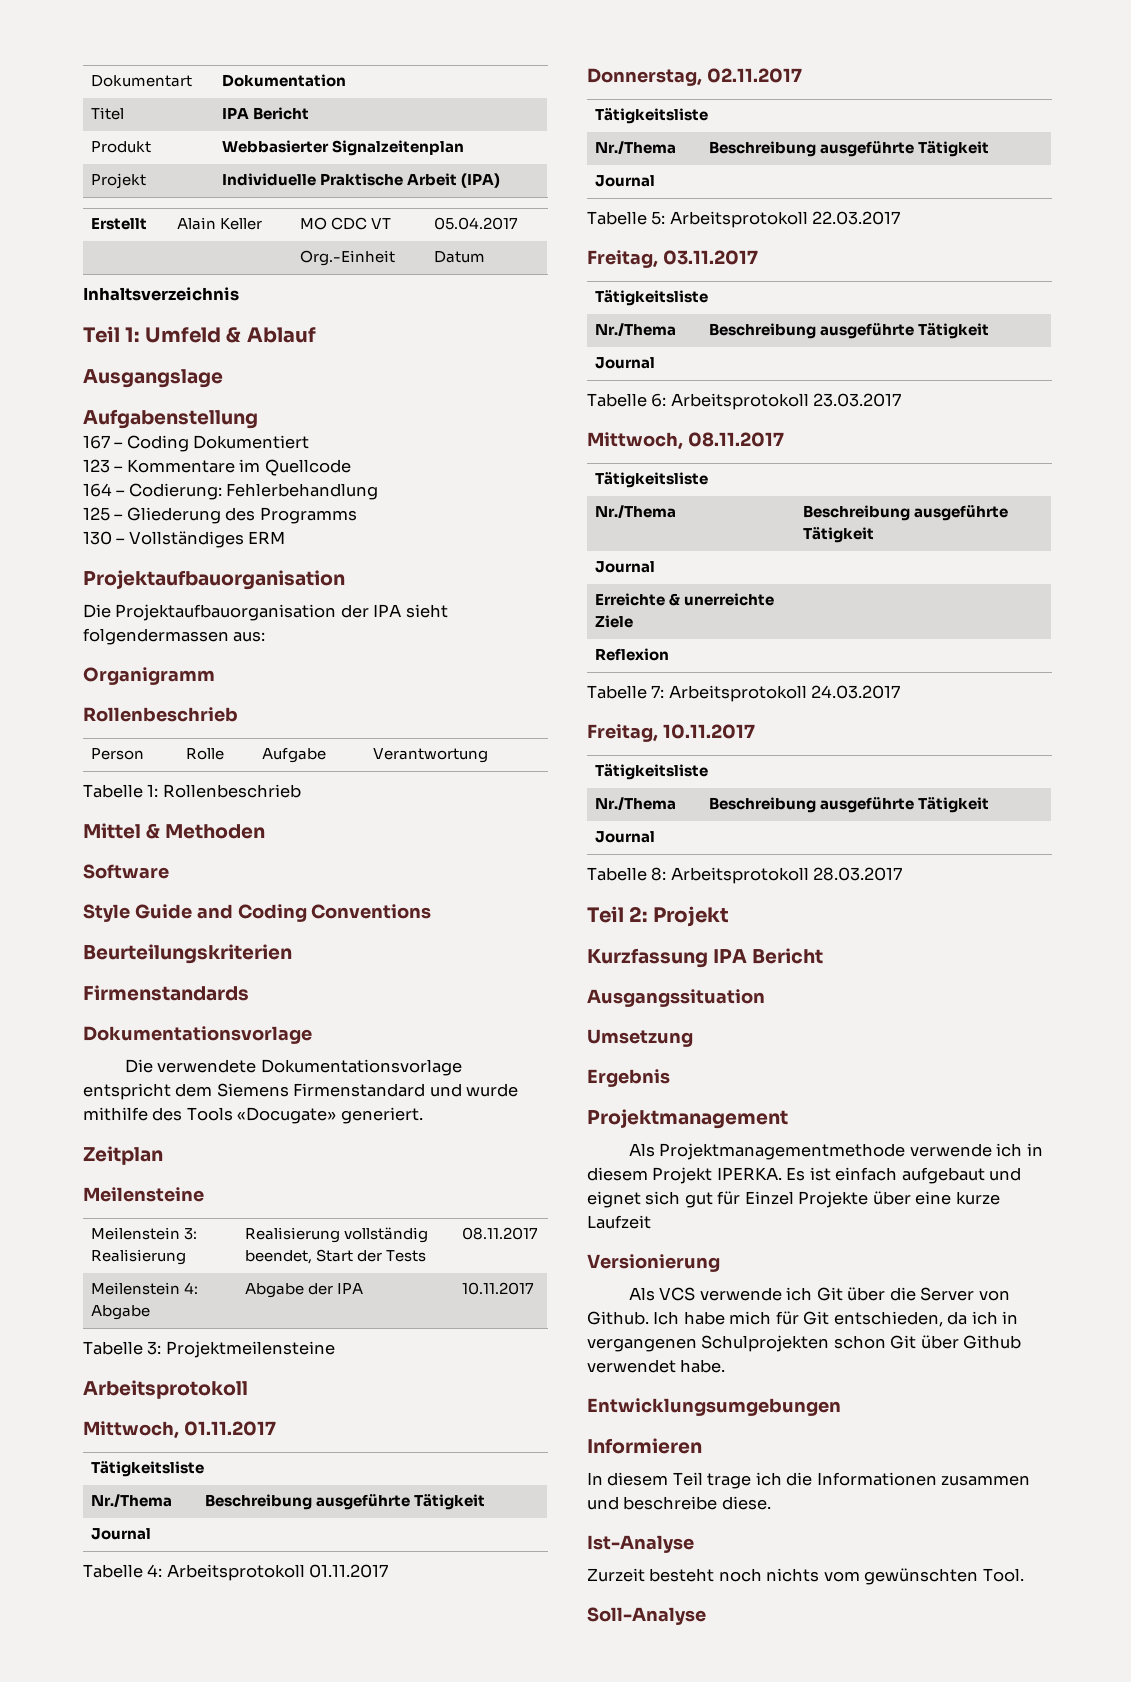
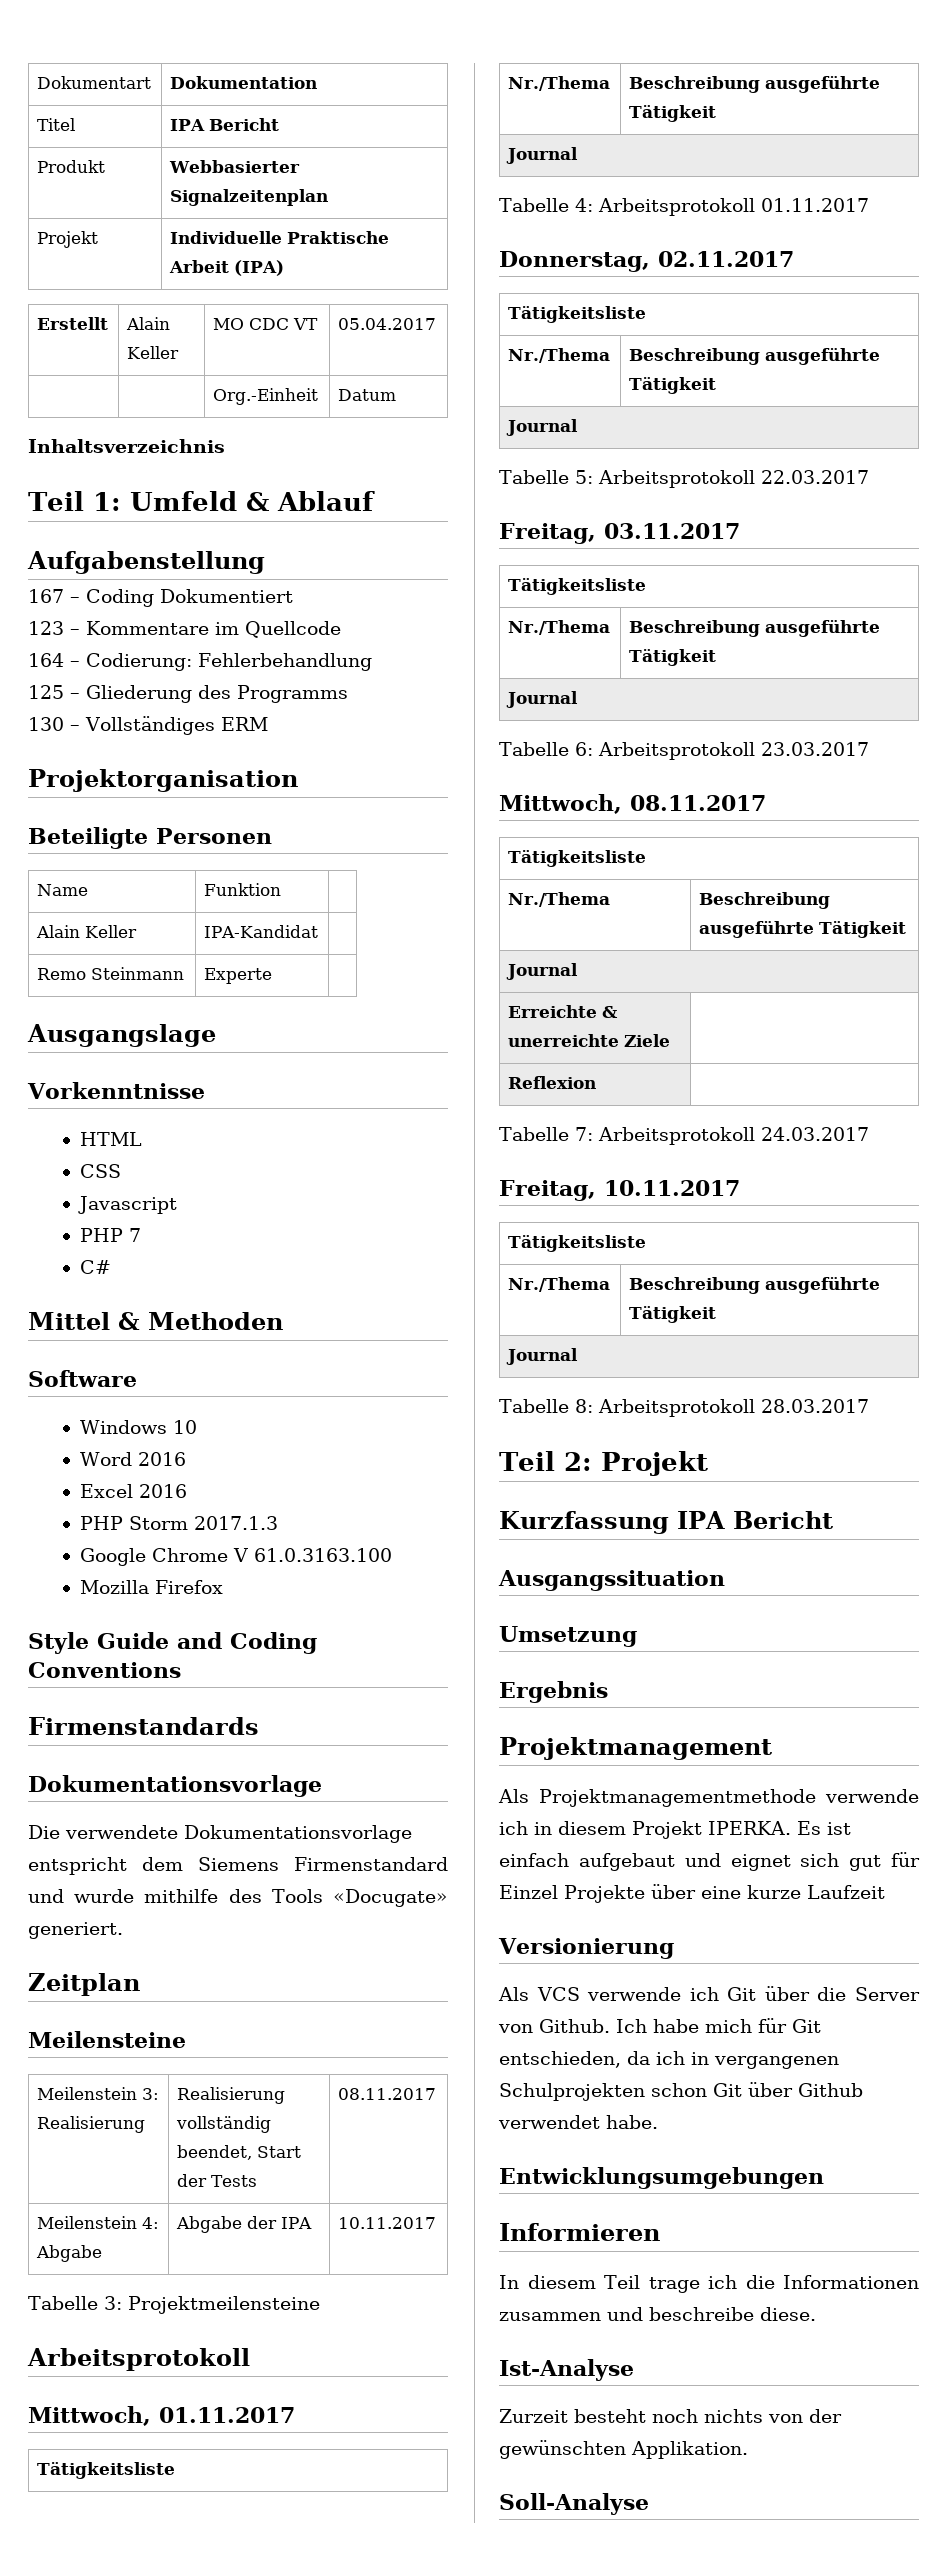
[83,369,223,388] // Ausgangslage -> (375, 501) none
[83,570,345,590] [83,604,448,621] [83,628,266,645] [83,667,215,685] [83,707,238,722] [90,748,144,760] [185,748,224,760] [261,748,326,763] [372,748,488,763] [83,784,301,798] [83,823,266,839] [83,864,169,879] Projektaufbauorganisation // Die Projektaufbauorganisation der IPA sieht folgendermassen aus: // Organigramm // Rollenbeschrieb // Person | Rolle | Aufgabe | Verantwortung // Tabelle 1: Rollenbeschrieb // Mittel & Methoden // Software -> [28,769,298,792] [28,827,272,849] [37,884,89,896] [204,883,282,896] [36,925,138,938] [204,925,319,938] [37,967,185,980] [204,968,273,984] [27,1024,216,1047] [27,1082,205,1099] [79,1132,142,1146] [79,1164,121,1178] [77,1196,177,1214] [79,1228,141,1242] [79,1260,111,1274] [28,1312,283,1330] [28,1370,137,1387] [79,1420,197,1434] [79,1452,186,1466] [79,1484,187,1498] [79,1516,278,1530] [79,1548,392,1566] [79,1580,223,1594] Projektorganisation // Beteiligte Personen // Name | Funktion | // Alain Keller | IPA-Kandidat | // Remo Steinmann | Experte | // Ausgangslage // Vorkenntnisse // HTML // CSS // Javascript // PHP 7 // C# // Mittel & Methoden // Software // Windows 10 // Word 2016 // Excel 2016 // PHP Storm 2017.1.3 // Google Chrome V 61.0.3163.100 // Mozilla Firefox
[83,944,292,964] // Beurteilungskriterien -> (181, 1670) none
[823,1568,1024,1585] vom gewünschten Tool. -> [768,2409,842,2423] [499,2440,748,2459] von der gewünschten Applikation.

